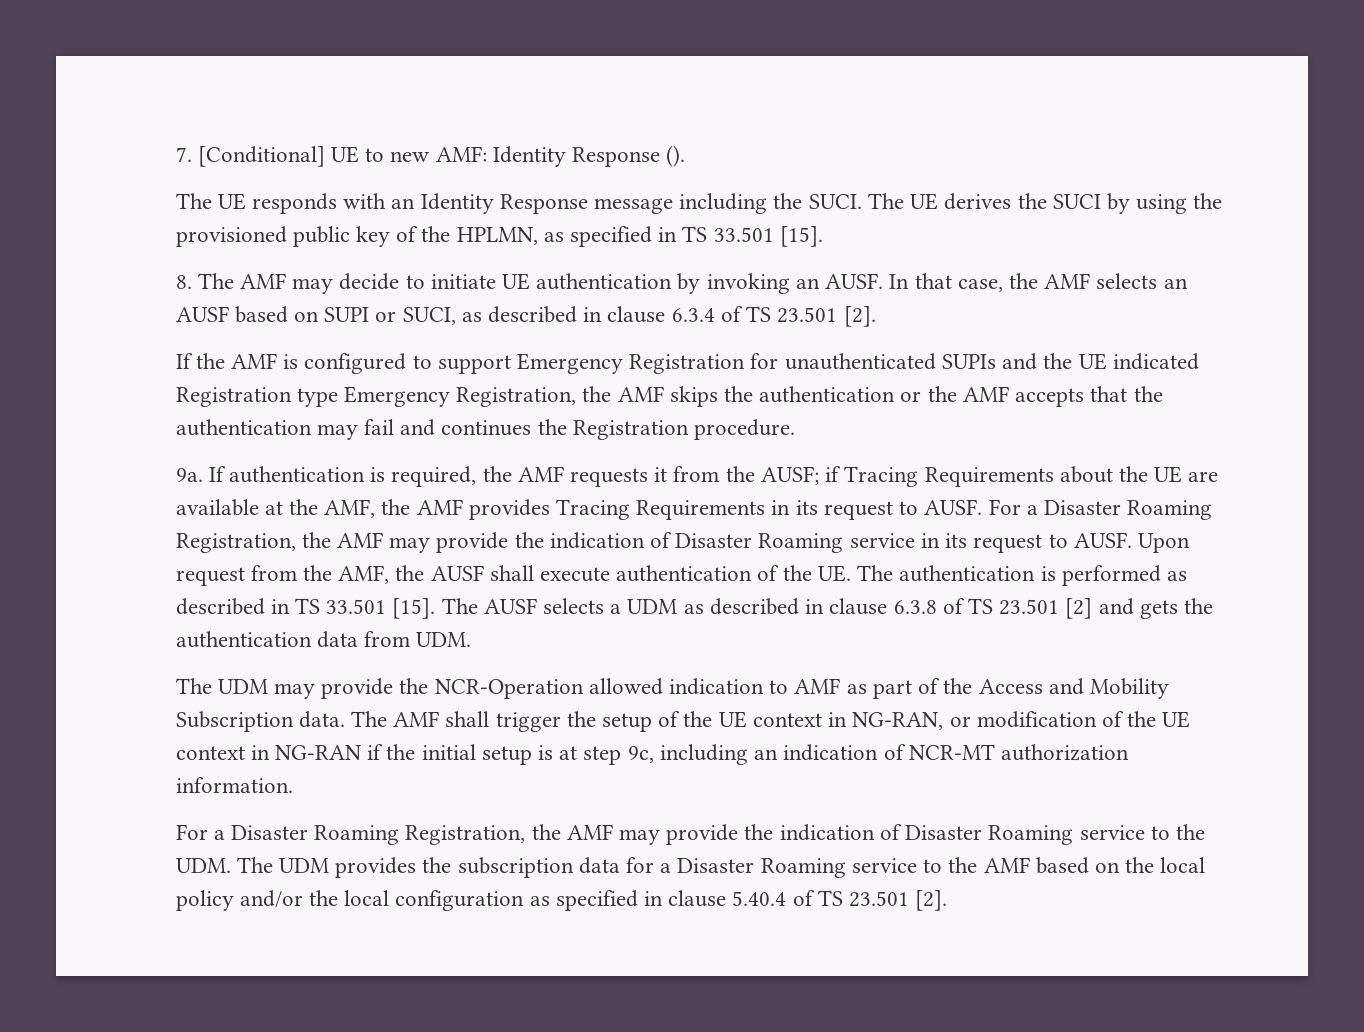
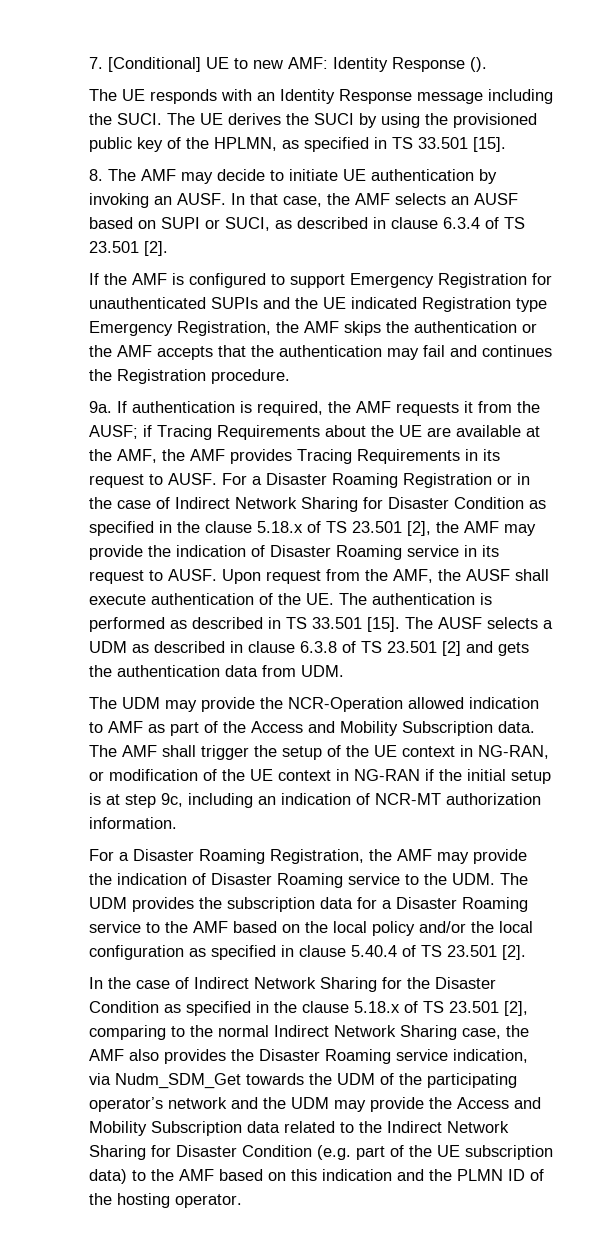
[175,533,296,553] Registration, -> [402,473,530,488] [88,497,546,512] [88,521,431,536] Registration or in the case of Indirect Network Sharing for Disaster Condition as specified in the clause 5.18.x of TS 23.501 [2],
(948, 900) none -> [88,977,496,992] [88,1001,528,1016] [88,1025,529,1040] [88,1049,528,1064] [88,1073,517,1089] [88,1097,541,1112] [88,1121,509,1136] [88,1145,553,1160] [88,1169,544,1184] [88,1193,242,1208] // In the case of Indirect Network Sharing for the Disaster Condition as specified in the clause 5.18.x of TS 23.501 [2], comparing to the normal Indirect Network Sharing case, the AMF also provides the Disaster Roaming service indication, via Nudm_SDM_Get towards the UDM of the participating operator’s network and the UDM may provide the Access and Mobility Subscription data related to the Indirect Network Sharing for Disaster Condition (e.g. part of the UE subscription data) to the AMF based on this indication and the PLMN ID of the hosting operator.

